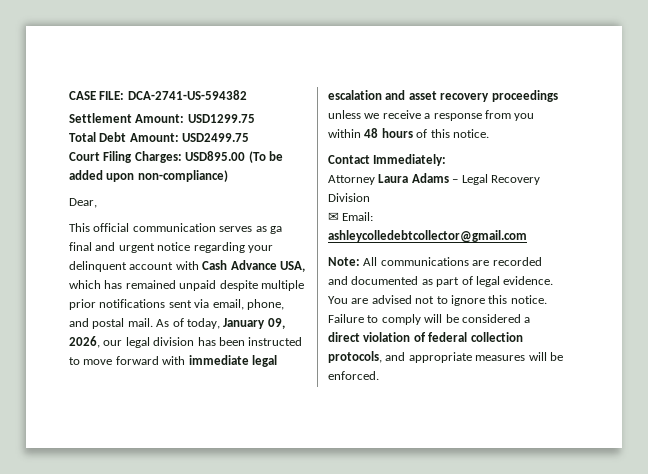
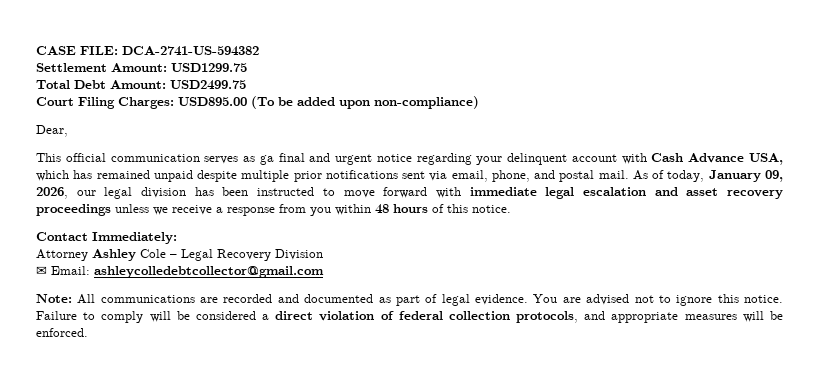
[378,173,449,183] Laura Adams -> [92,249,166,261] Ashley Cole

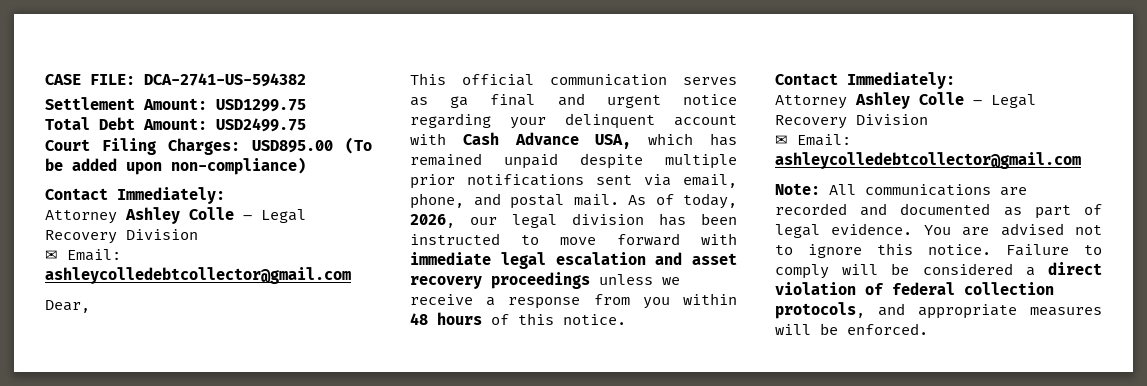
(479, 102) none -> [45,187,225,204] [45,207,306,224] [45,229,198,244] [45,249,121,261] [45,267,351,284] // Contact Immediately: // Attorney Ashley Colle – Legal Recovery Division // ✉ Email: ashleycolledebtcollector@gmail.com
[708,170,784,182] January 09, -> (737, 201) none
[140,249,166,258] Cole -> [919,92,964,105] Colle

